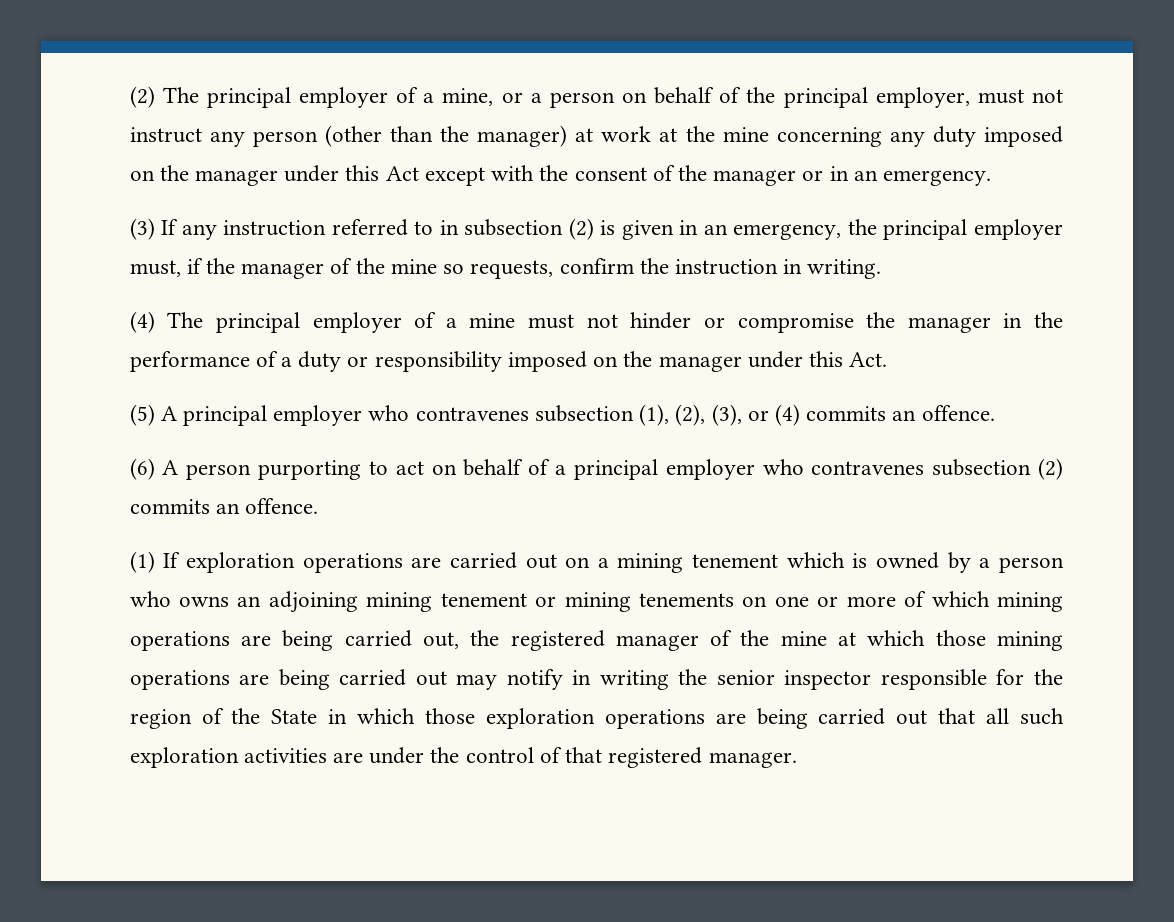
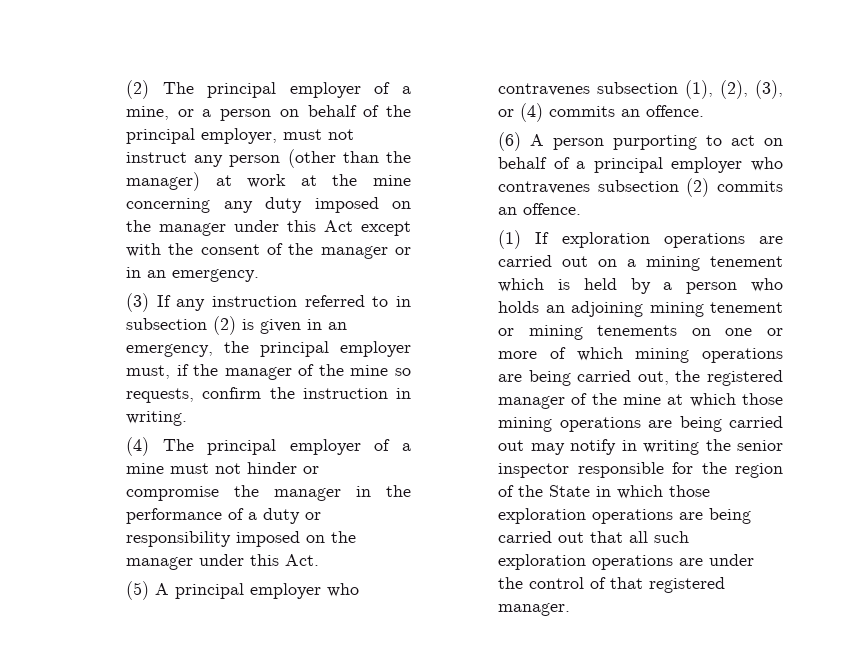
[876,552,940,569] owned -> [583,278,617,290] held
[179,596,230,607] owns -> [498,301,540,313] holds
[243,748,327,763] activities -> [592,555,674,570] operations

